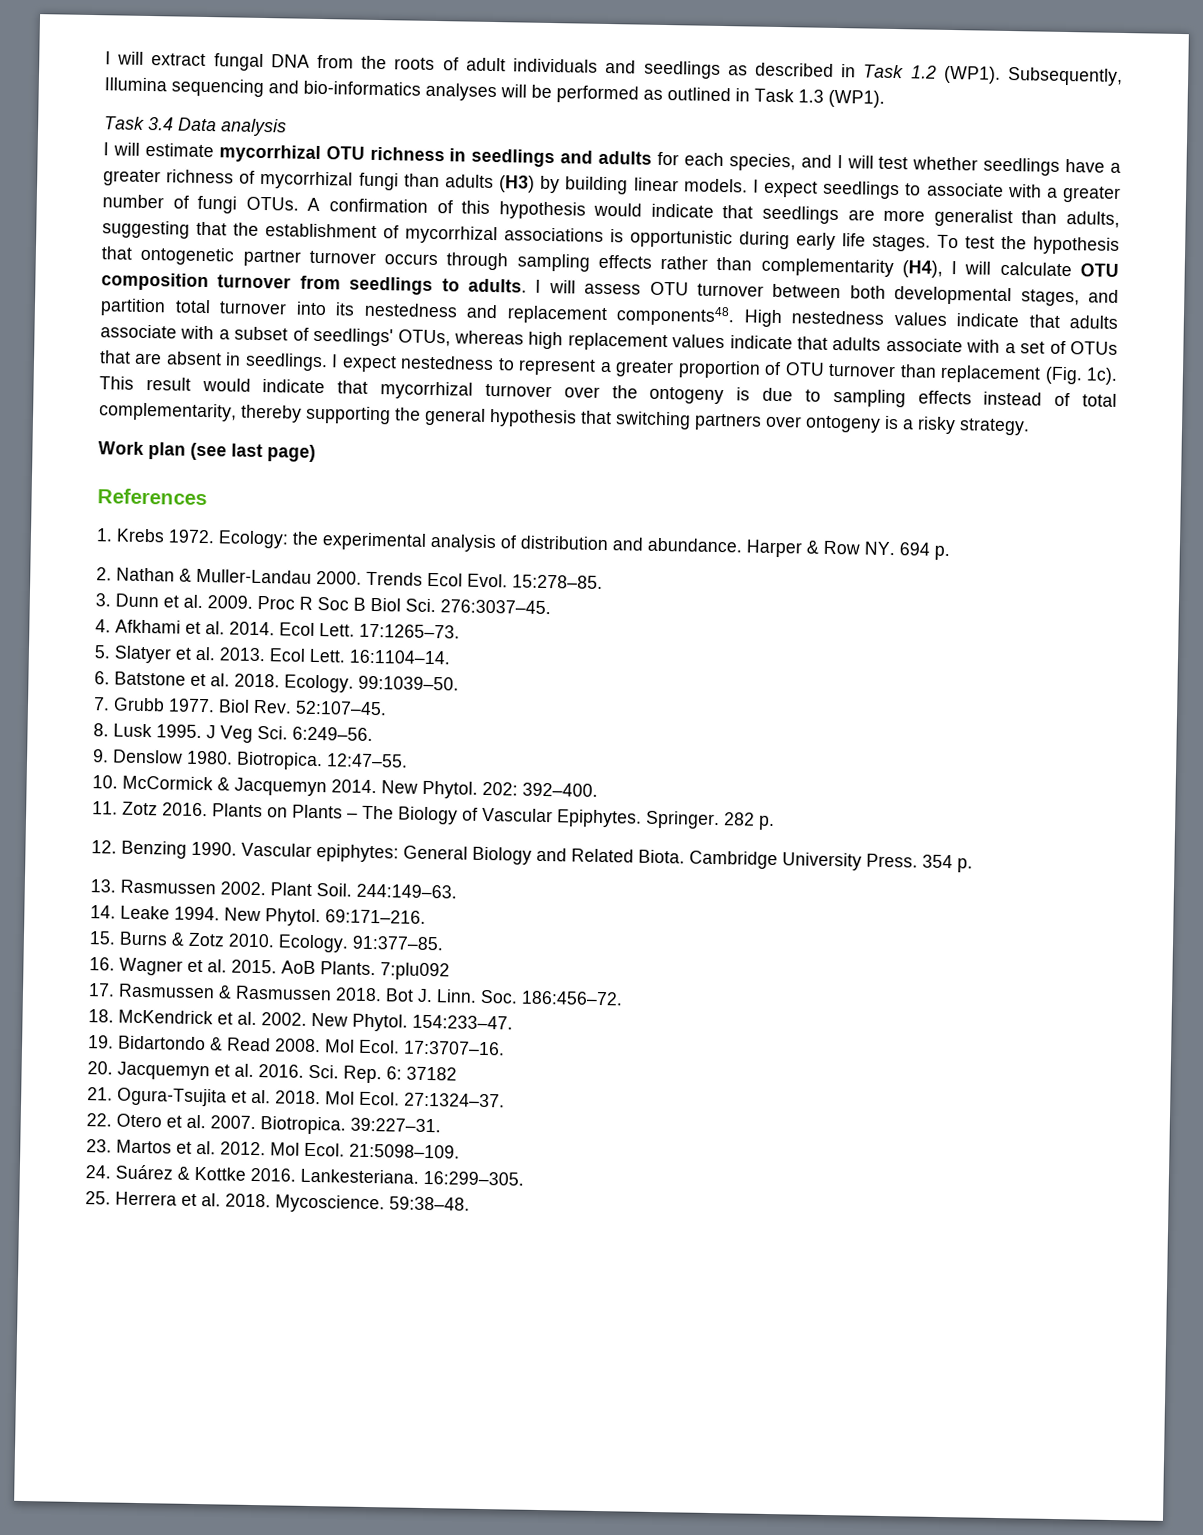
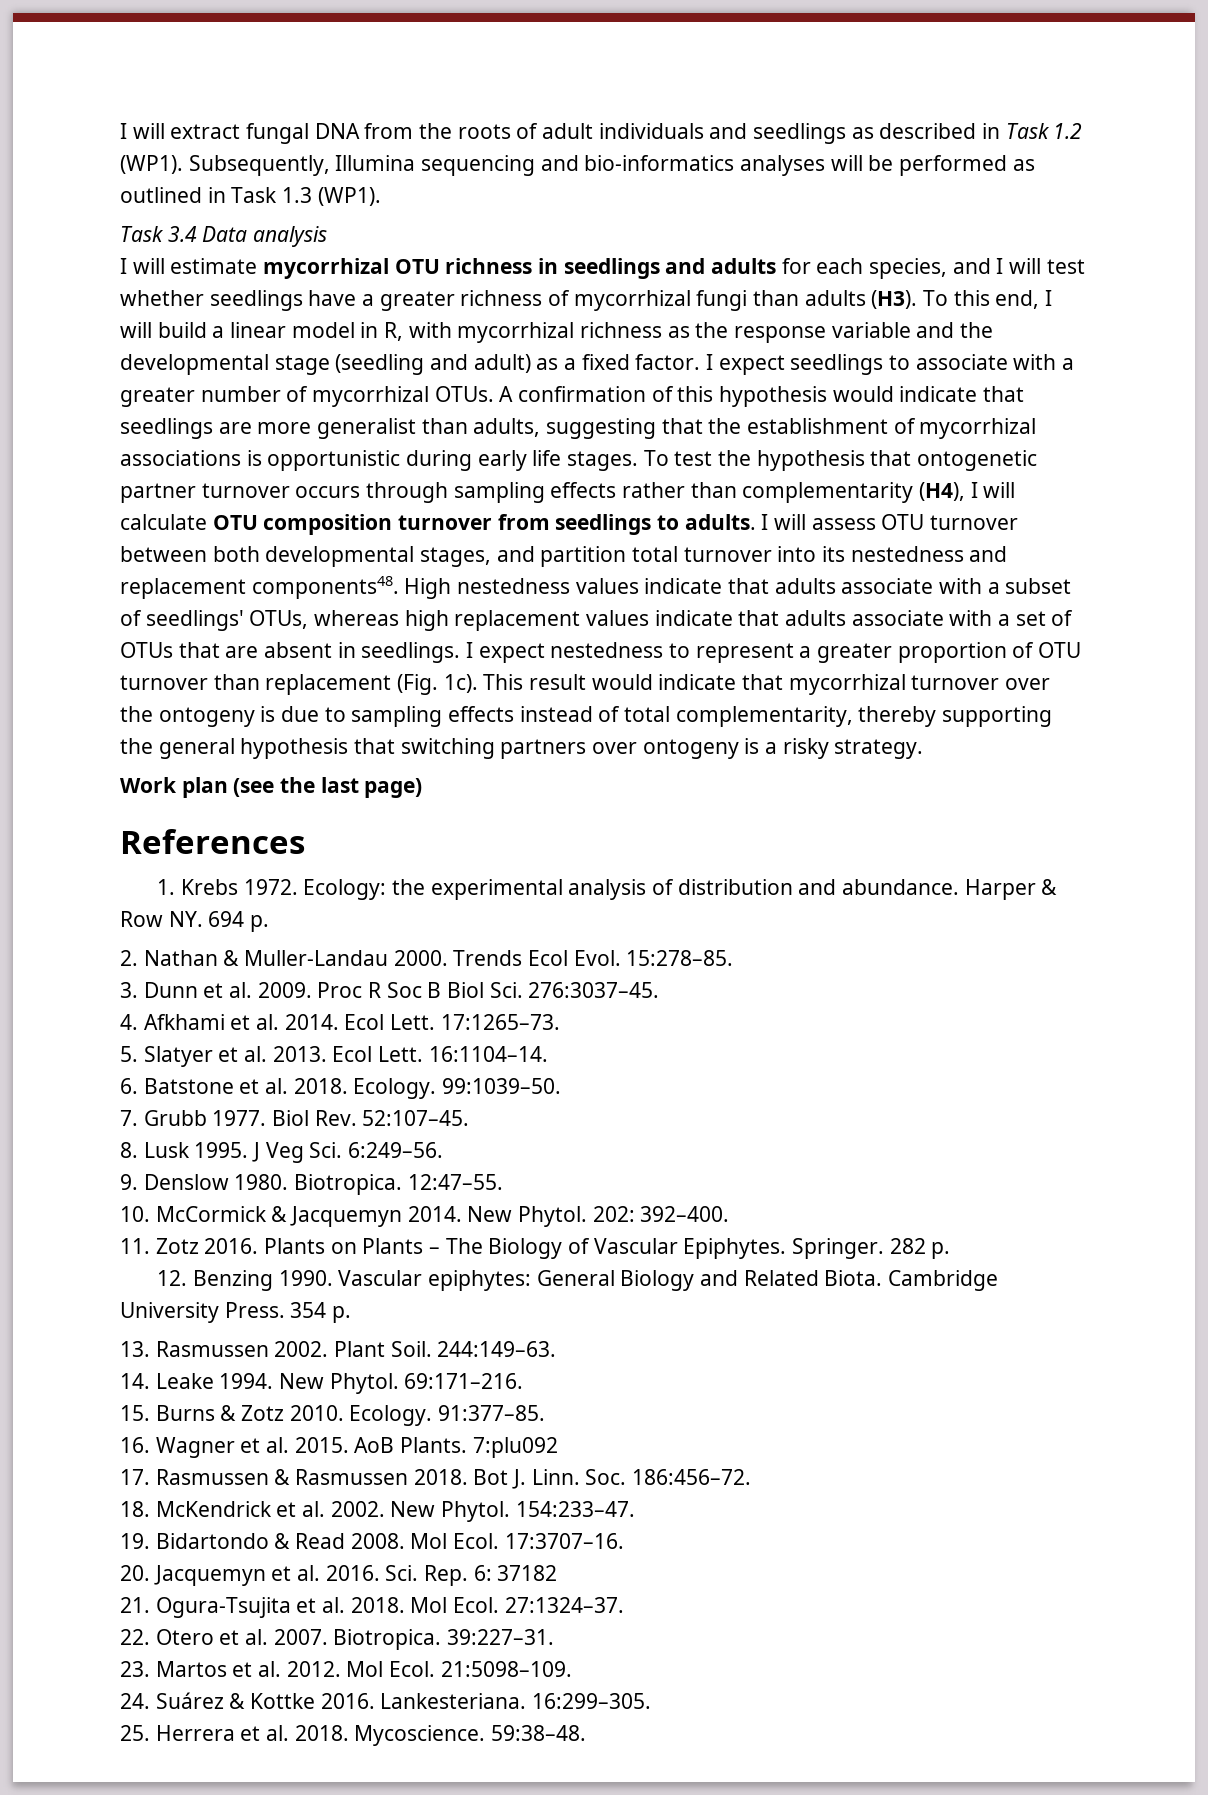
[499,175,748,195] (H3) by building linear models. -> [871,290,1053,309] [120,322,994,343] [120,354,701,375] (H3). To this end, I will build a linear model in R, with mycorrhizal richness as the response variable and the developmental stage (seedling and adult) as a fixed factor.
[197,195,238,214] fungi -> [312,386,430,407] mycorrhizal
(227, 451) none -> [280,777,316,793] the

